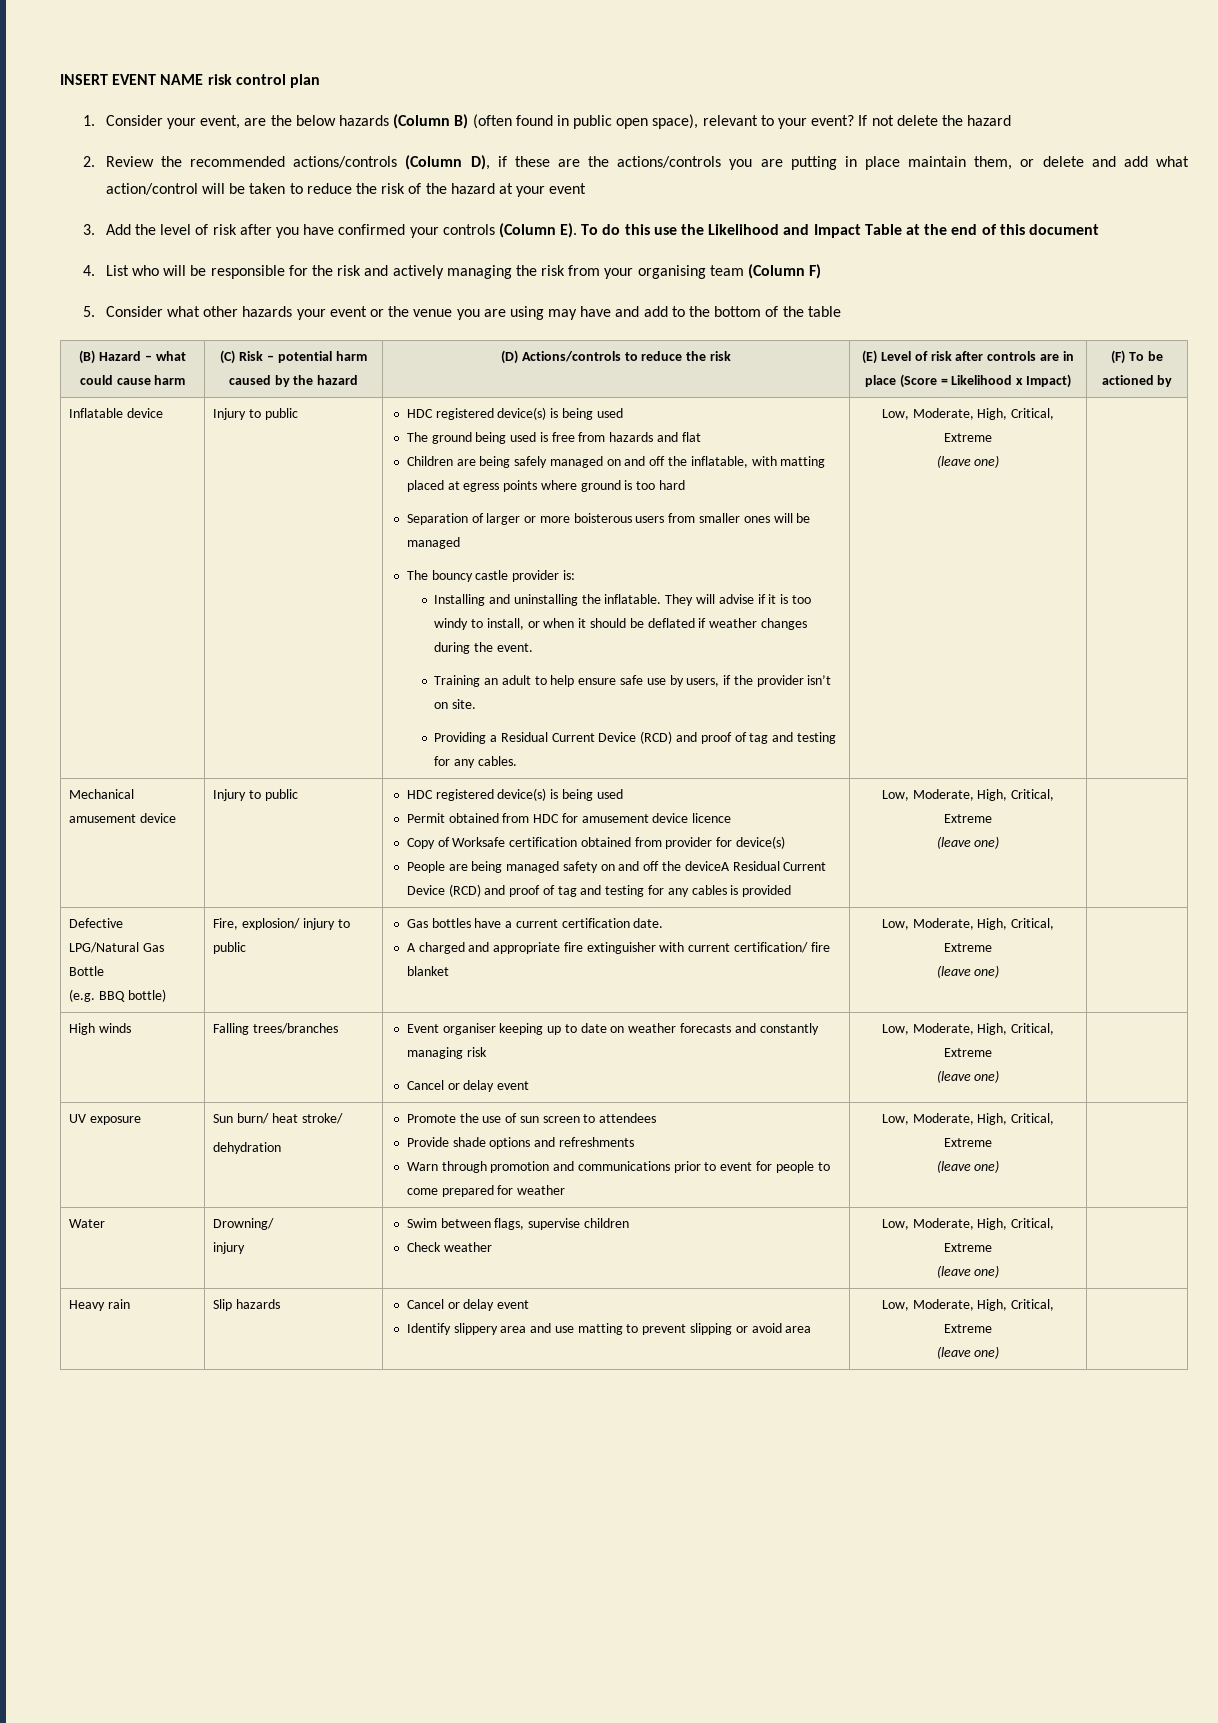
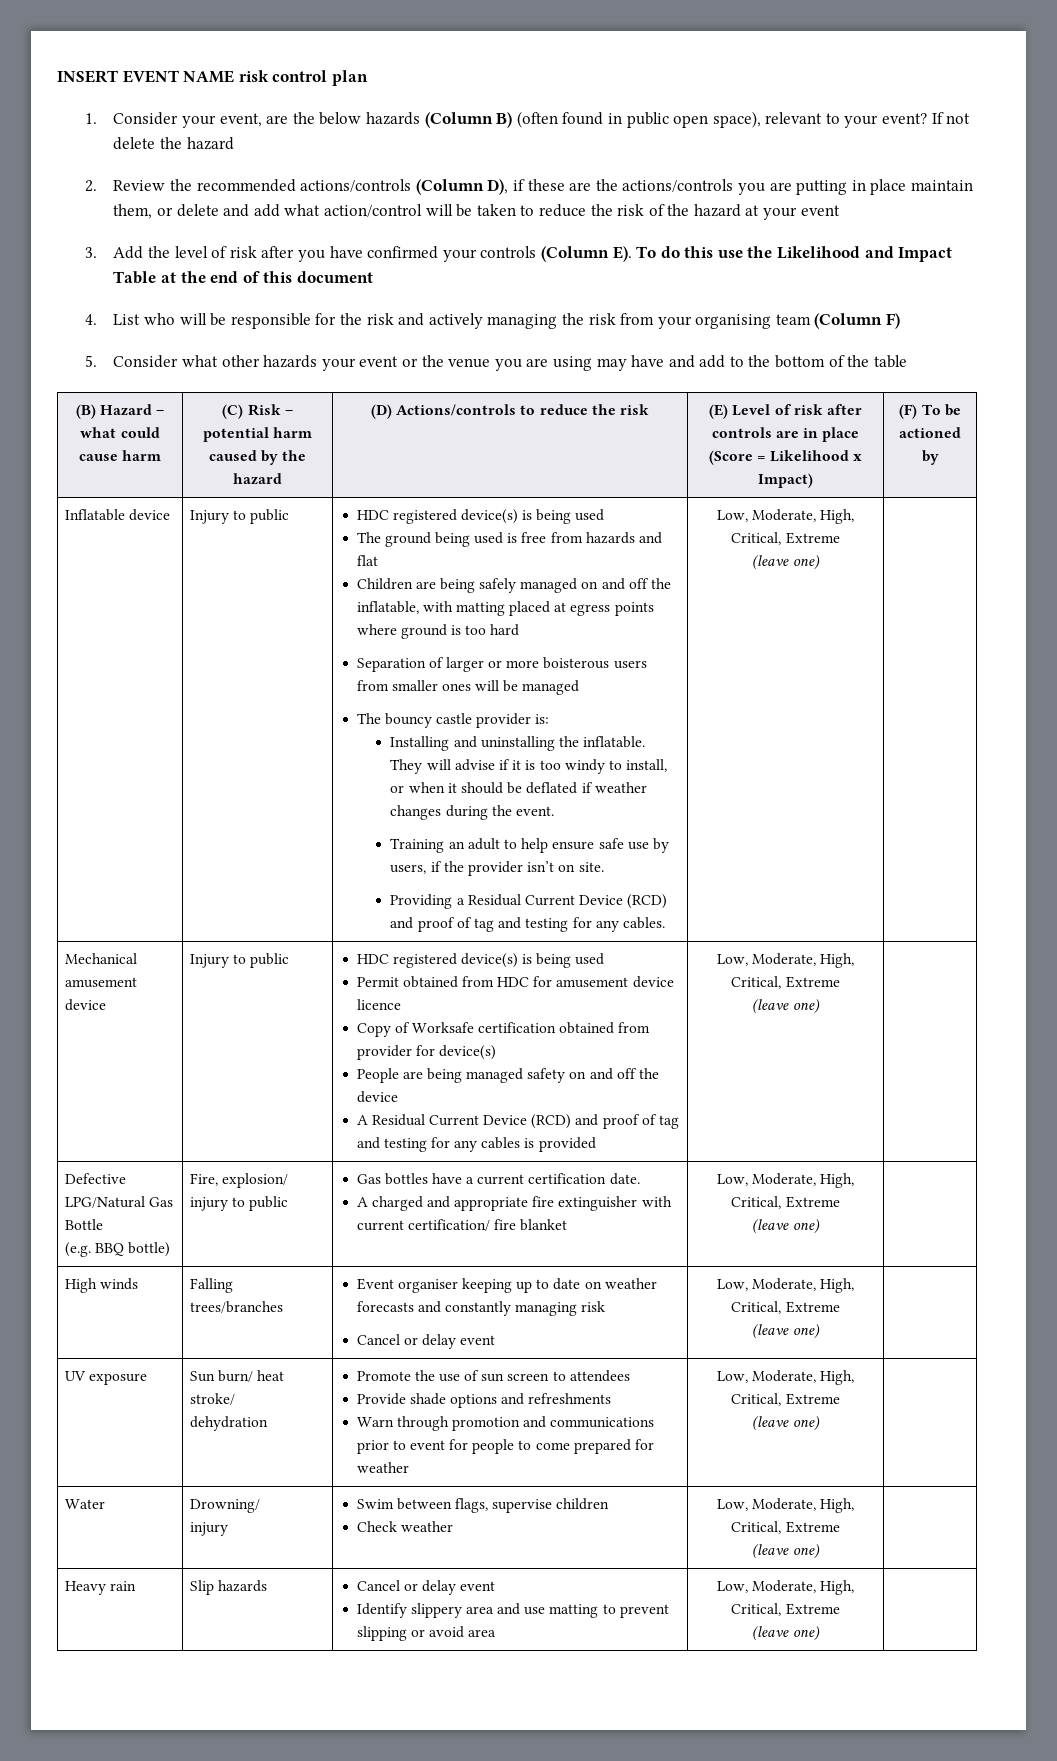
[684,861,730,871] deviceA -> [356,1091,398,1103] [356,1115,368,1125] device // A

